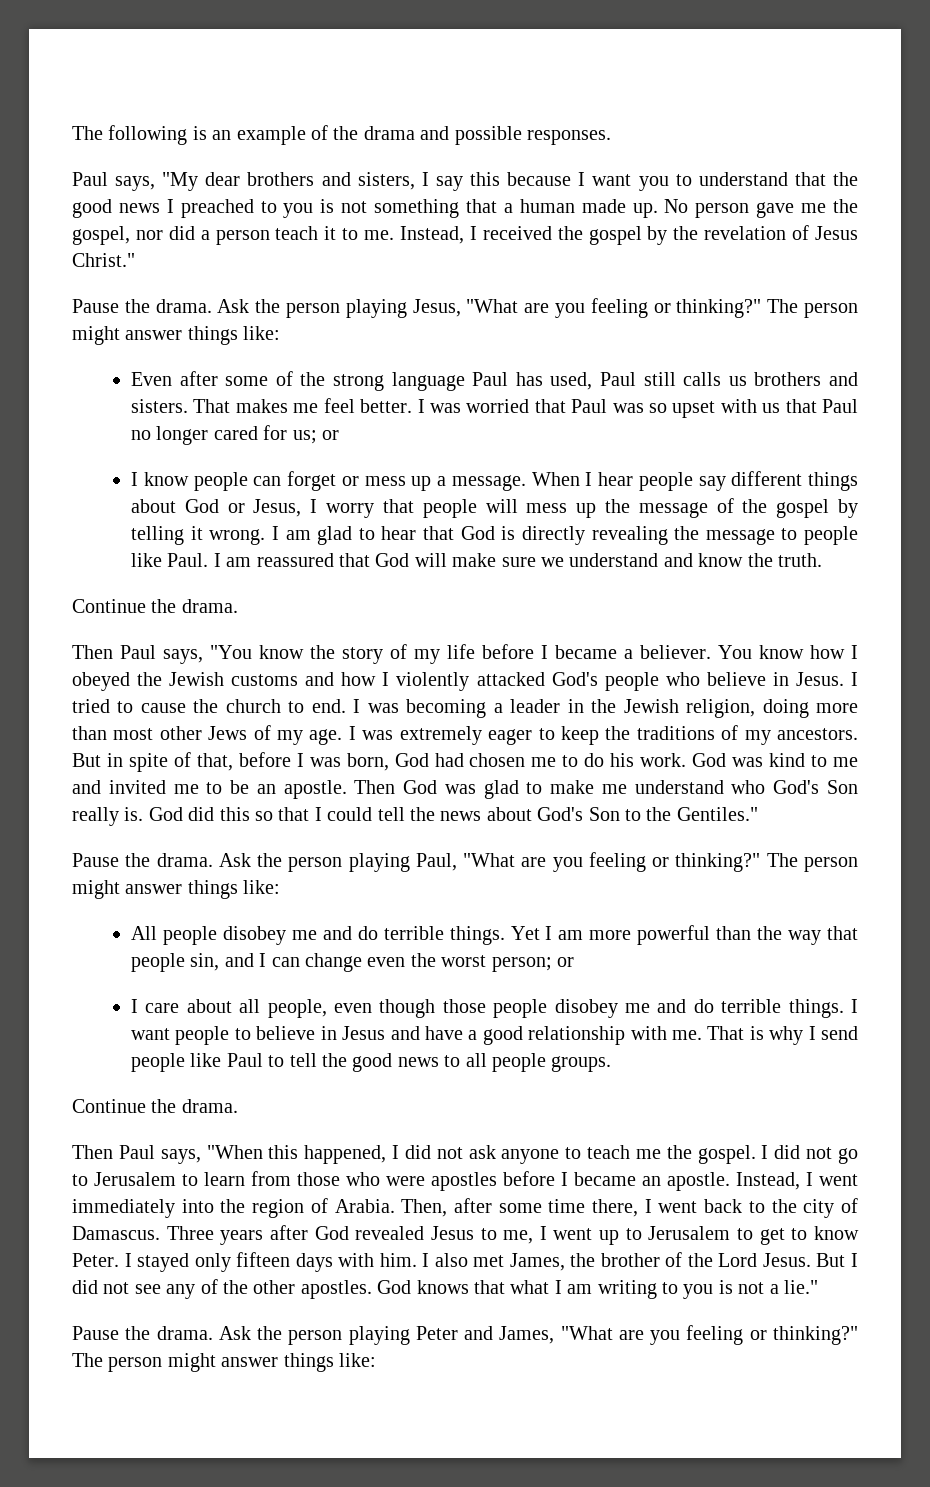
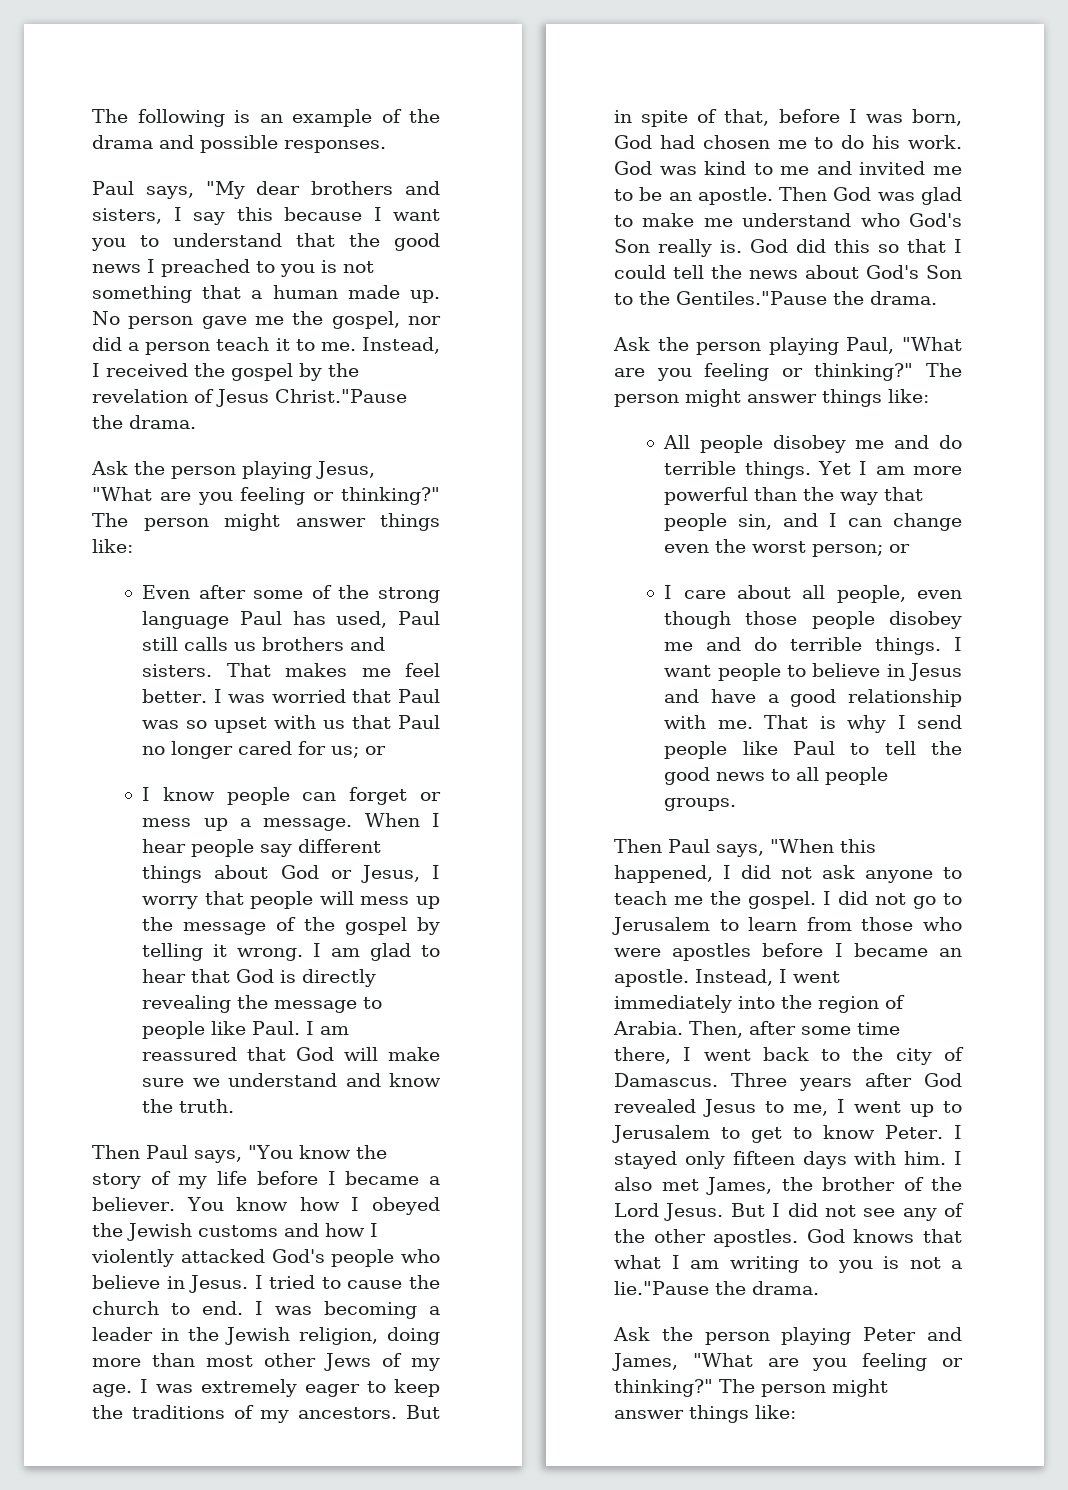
[72,253,135,267] [72,299,212,313] Christ." // Pause the drama. -> [275,389,407,403] [92,415,196,429] Christ."Pause the drama. //
[72,599,238,613] // Continue the drama. -> (235, 1106) none
[676,807,758,821] [72,853,213,867] Gentiles." // Pause the drama. -> [676,291,937,305] Gentiles."Pause the drama. //
[72,1099,238,1113] // Continue the drama. -> (737, 804) none
[783,1280,818,1294] [72,1326,213,1340] lie." // Pause the drama. -> [614,1281,819,1295] lie."Pause the drama. //

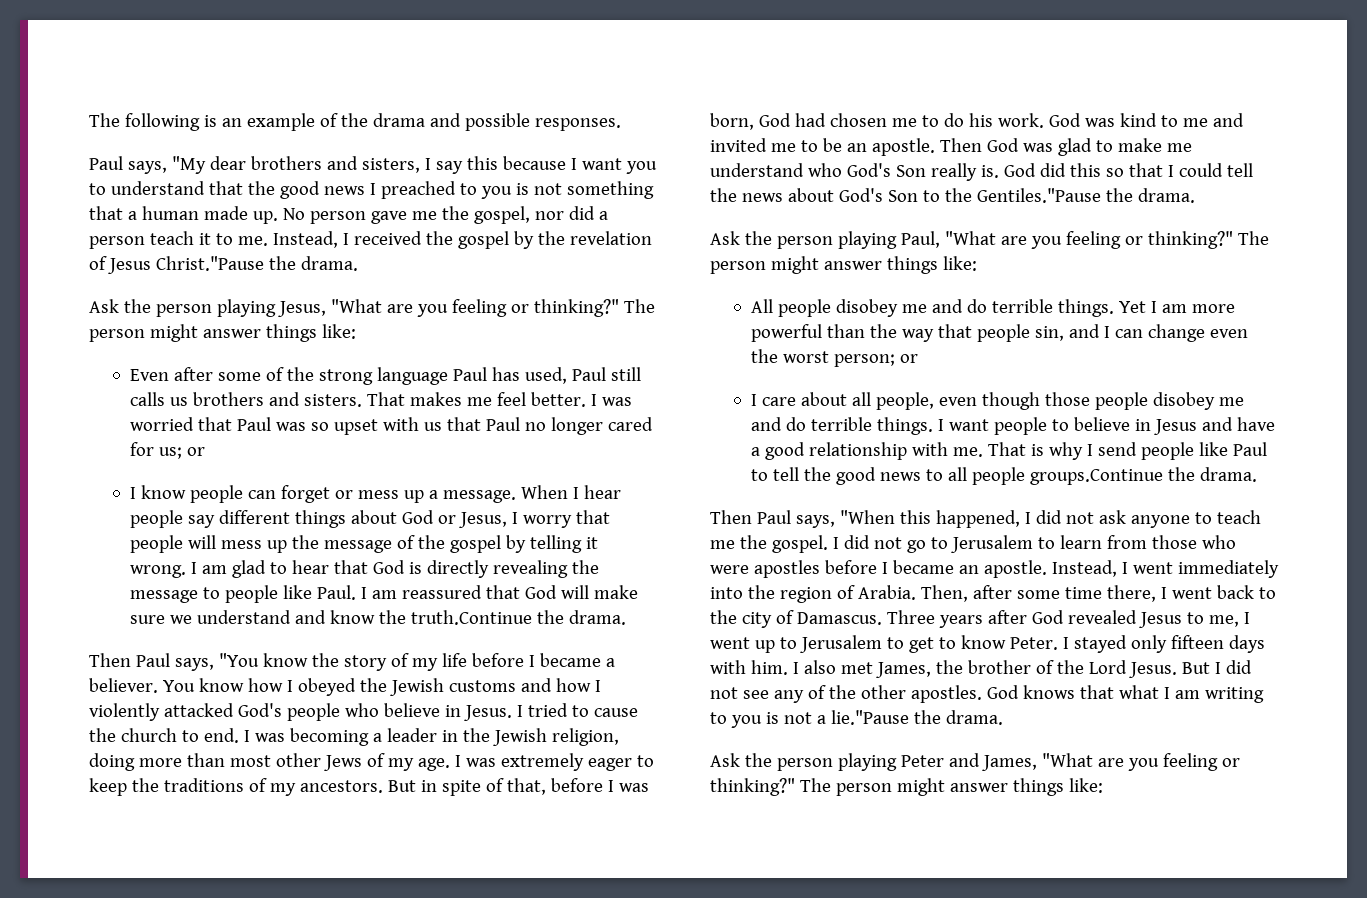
[179,1099,235,1113] truth. -> [410,610,626,625] truth.Continue the drama.
[664,798,737,811] groups. -> [1029,467,1257,485] groups.Continue the drama.

